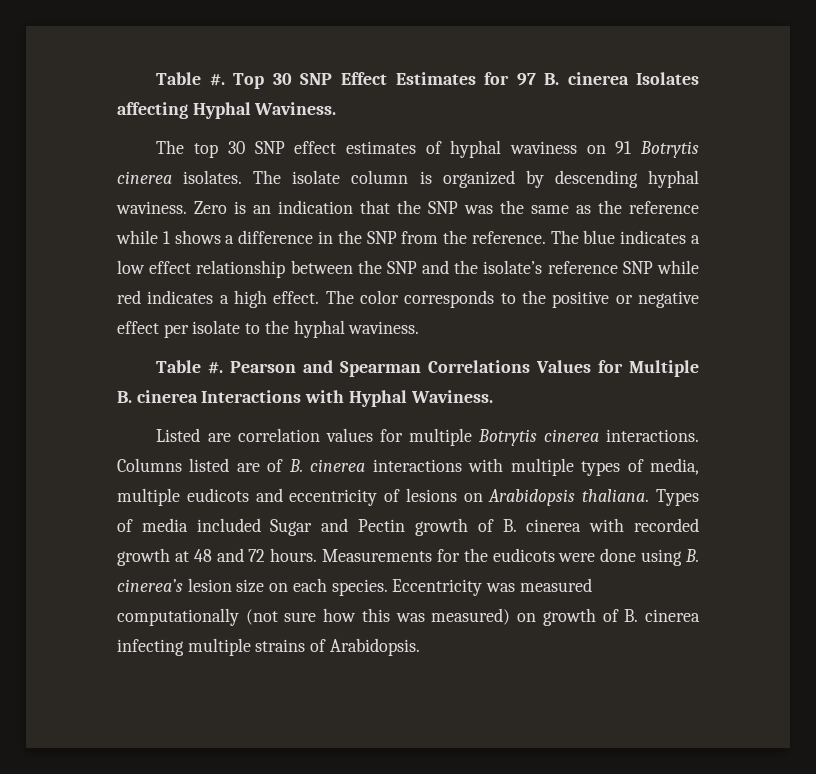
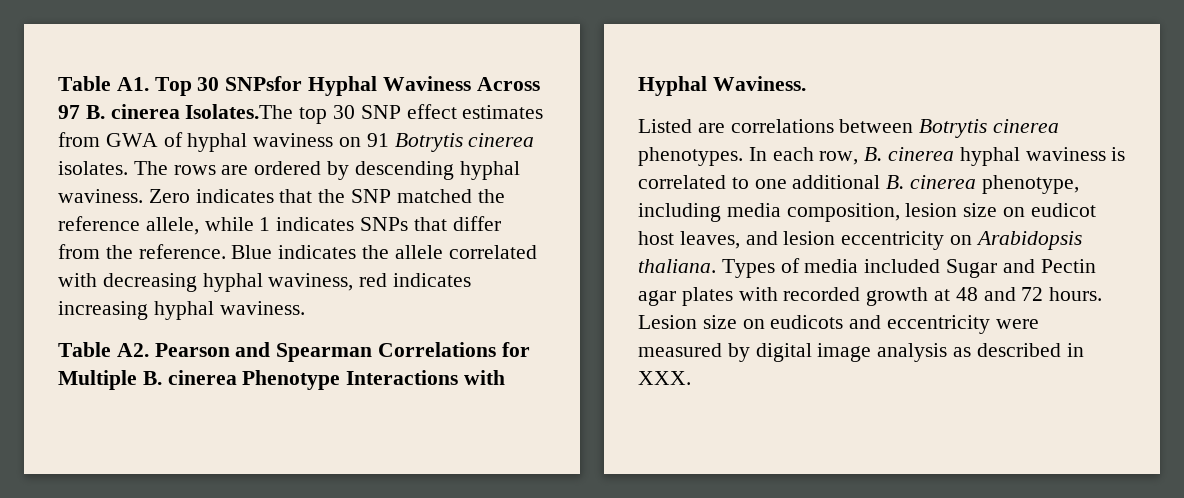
[156,72,225,86] Table #. -> [58,76,149,91] Table A1.
[300,72,699,86] [117,102,337,119] [156,140,185,154] SNP Effect Estimates for 97 B. cinerea Isolates affecting Hyphal Waviness. // The -> [225,76,540,96] [58,104,294,119] SNPsfor Hyphal Waviness Across 97 B. cinerea Isolates.The
(416, 147) none -> [58,132,158,147] from GWA
[292,170,515,188] isolate column is organized -> [173,161,322,175] rows are ordered
[234,200,591,214] is an indication that the SNP was the same as -> [195,189,472,203] indicates that the SNP matched
(699, 207) none -> [145,217,199,235] allele,
[174,230,700,244] [117,260,699,278] [117,290,699,308] [117,320,289,338] shows a difference in the SNP from the reference. The blue indicates a low effect relationship between the SNP and the isolate’s reference SNP while red indicates a high effect. The color corresponds to the positive or negative effect per isolate to the -> [276,216,501,231] [58,244,537,259] [58,273,472,292] [58,301,148,320] indicates SNPs that differ from the reference. Blue indicates the allele correlated with decreasing hyphal waviness, red indicates increasing
[208,362,224,374] #. -> [116,343,149,357] A2.
[536,360,592,373] Values -> (497, 349) none
(198, 396) none -> [242,370,341,390] Phenotype
[237,428,699,446] [117,458,699,476] [117,488,457,506] correlation values for multiple Botrytis cinerea interactions. Columns listed are of B. cinerea interactions with multiple types of media, multiple eudicots and eccentricity of lesions -> [730,119,1060,138] [638,147,1126,166] [638,175,1079,194] [638,203,1096,222] [638,231,945,250] correlations between Botrytis cinerea phenotypes. In each row, B. cinerea hyphal waviness is correlated to one additional B. cinerea phenotype, including media composition, lesion size on eudicot host leaves, and lesion eccentricity
[414,518,582,536] growth of B. cinerea -> [638,287,733,306] agar plates
[322,548,699,566] [117,578,592,596] [117,608,701,626] [117,638,420,656] Measurements for the eudicots were done using B. cinerea’s lesion size on each species. Eccentricity was measured computationally (not sure how this was measured) on growth of B. cinerea infecting multiple strains of Arabidopsis. -> [638,315,1039,334] [638,343,1084,362] [638,371,691,385] Lesion size on eudicots and eccentricity were measured by digital image analysis as described in XXX.

